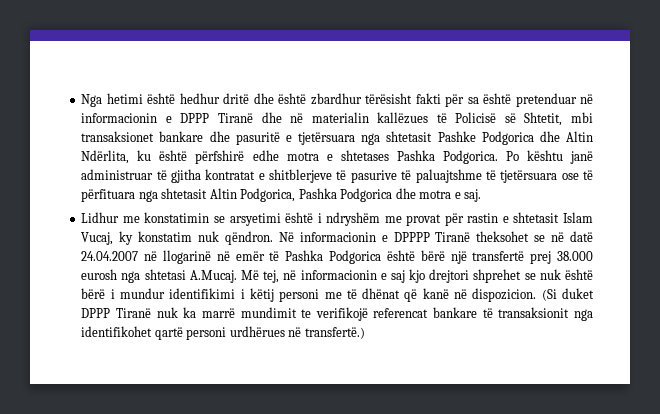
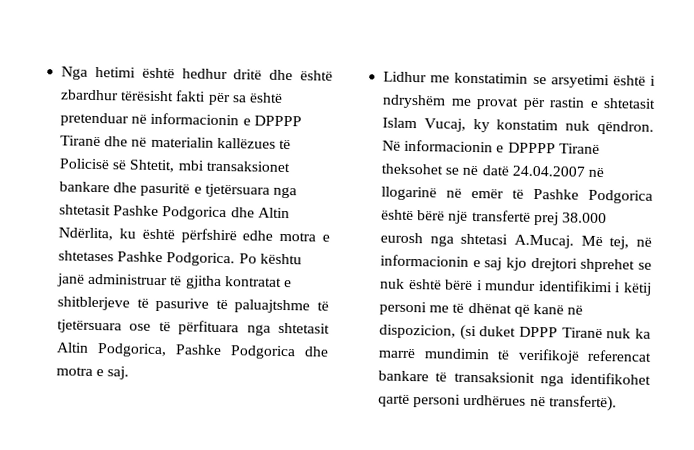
[180,113,210,123] DPPP -> [253,115,302,127] DPPPP
[396,150,435,161] Pashka -> [117,251,164,263] Pashke
[298,188,337,199] Pashka -> [175,344,223,356] Pashke
[285,250,324,261] Pashka -> [533,188,580,200] Pashke
[472,288,557,302] dispozicion. (Si -> [379,324,477,341] dispozicion, (si
[240,307,312,318] mundimit te -> [423,348,511,360] mundimin të
[304,327,365,339] transfertë.) -> [548,395,617,412] transfertë).

